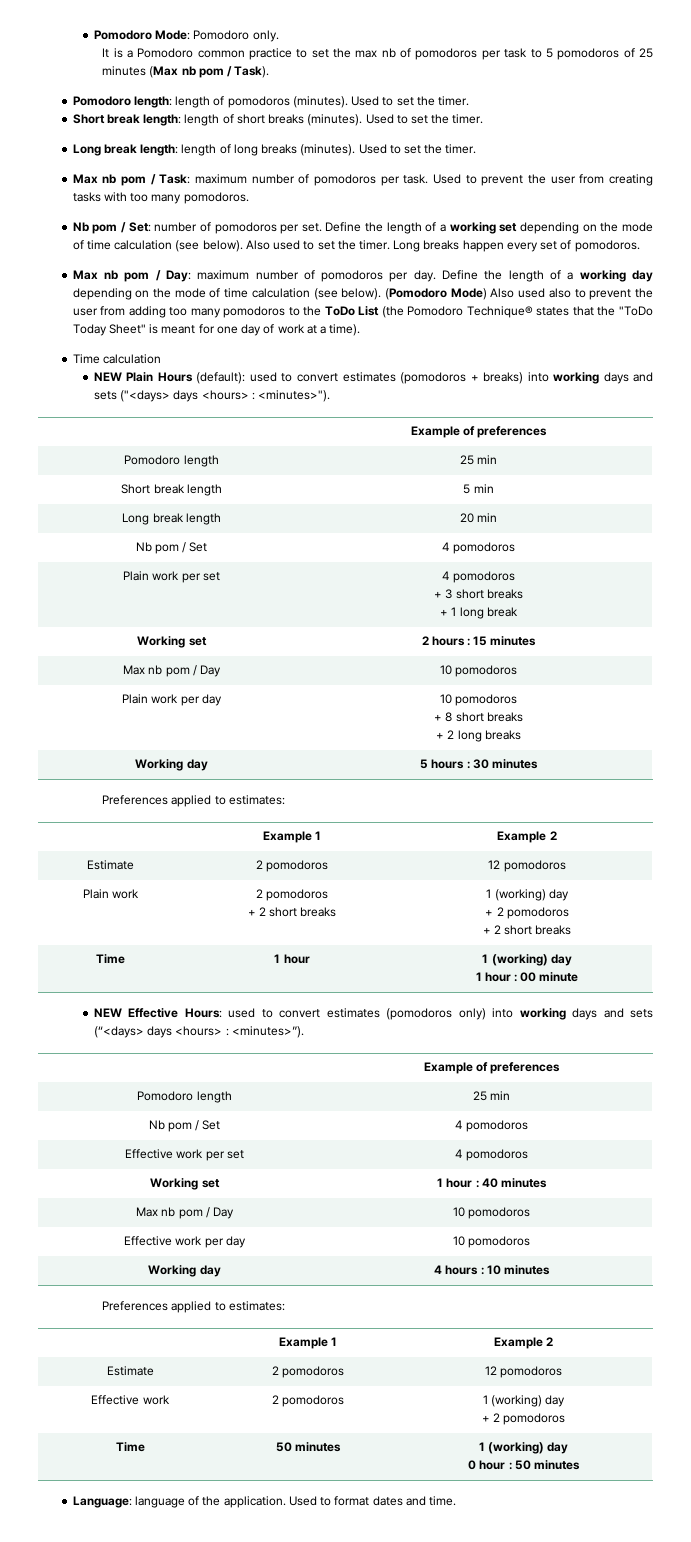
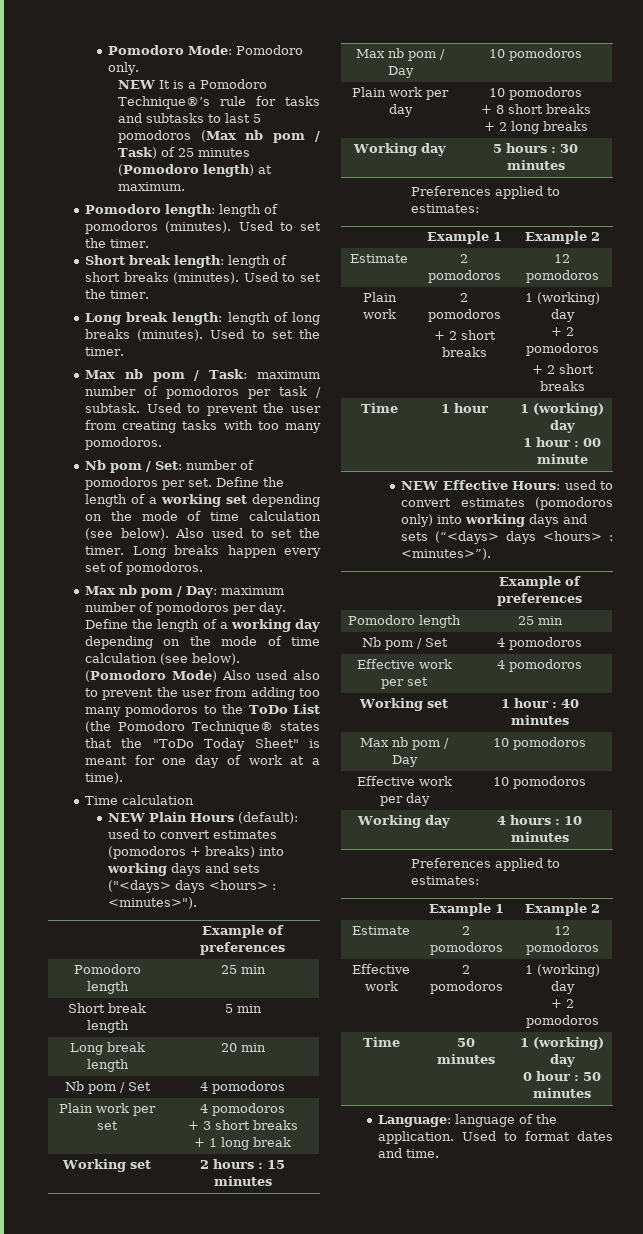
(279, 36) none -> [117,80,155,89] NEW
[197,48,653,60] [102,66,270,78] common practice to set the max nb of pomodoros per task to 5 pomodoros of 25 minutes (Max nb pom / Task). -> [117,96,320,109] [117,113,261,123] [117,130,320,143] [117,147,250,159] [117,164,272,177] [117,182,185,191] Technique®’s rule for tasks and subtasks to last 5 pomodoros (Max nb pom / Task) of 25 minutes (Pomodoro length) at maximum.
[403,174,429,184] task. -> [279,386,322,398] [85,403,141,413] task / subtask.

